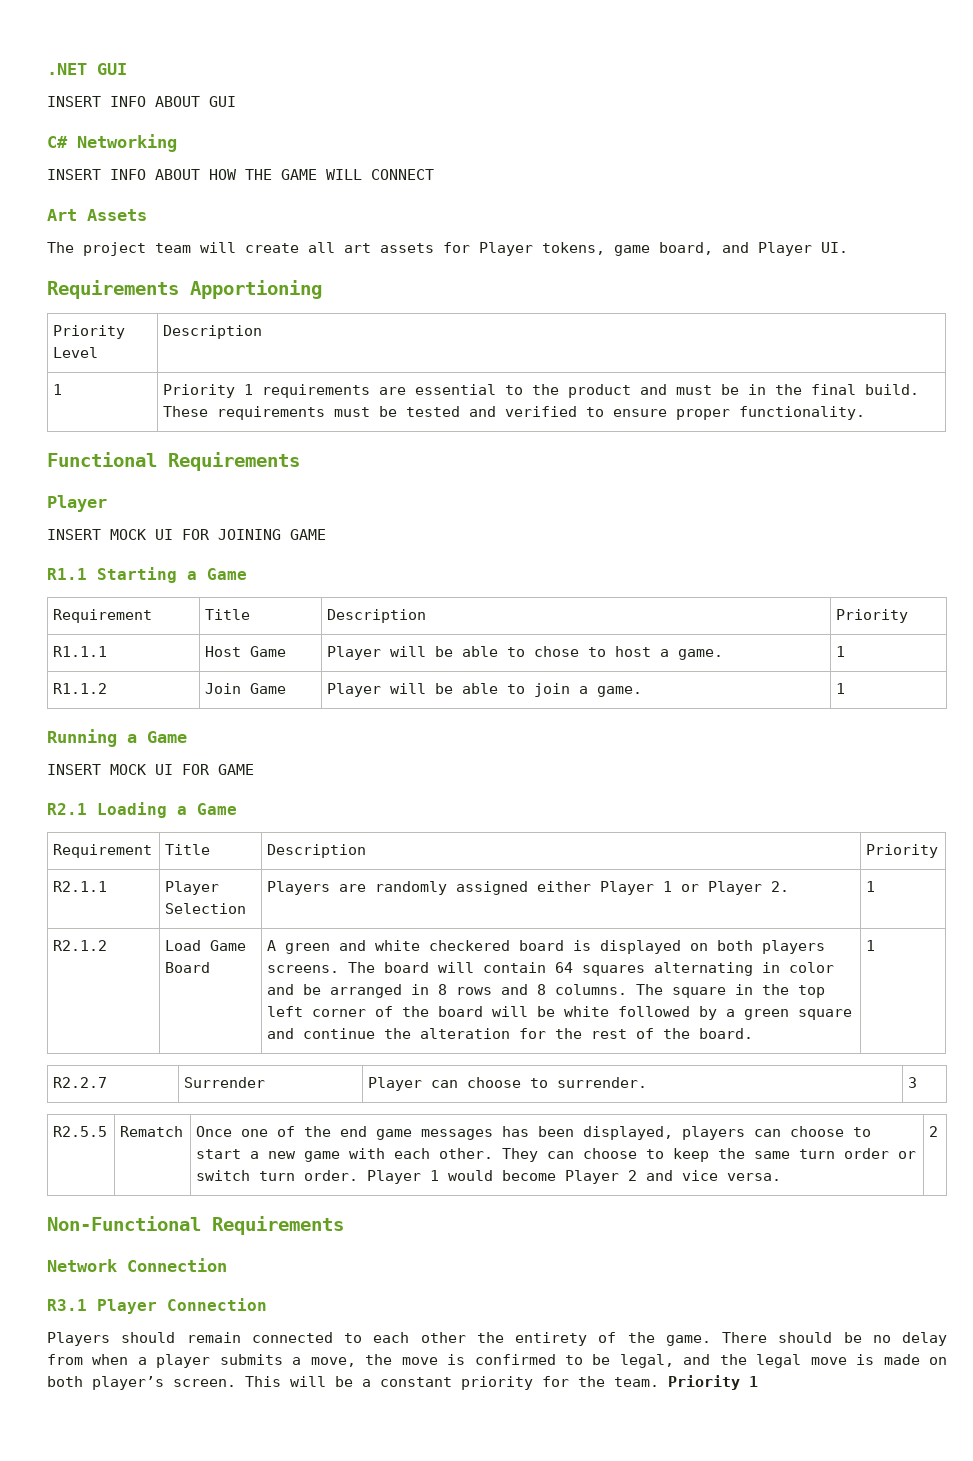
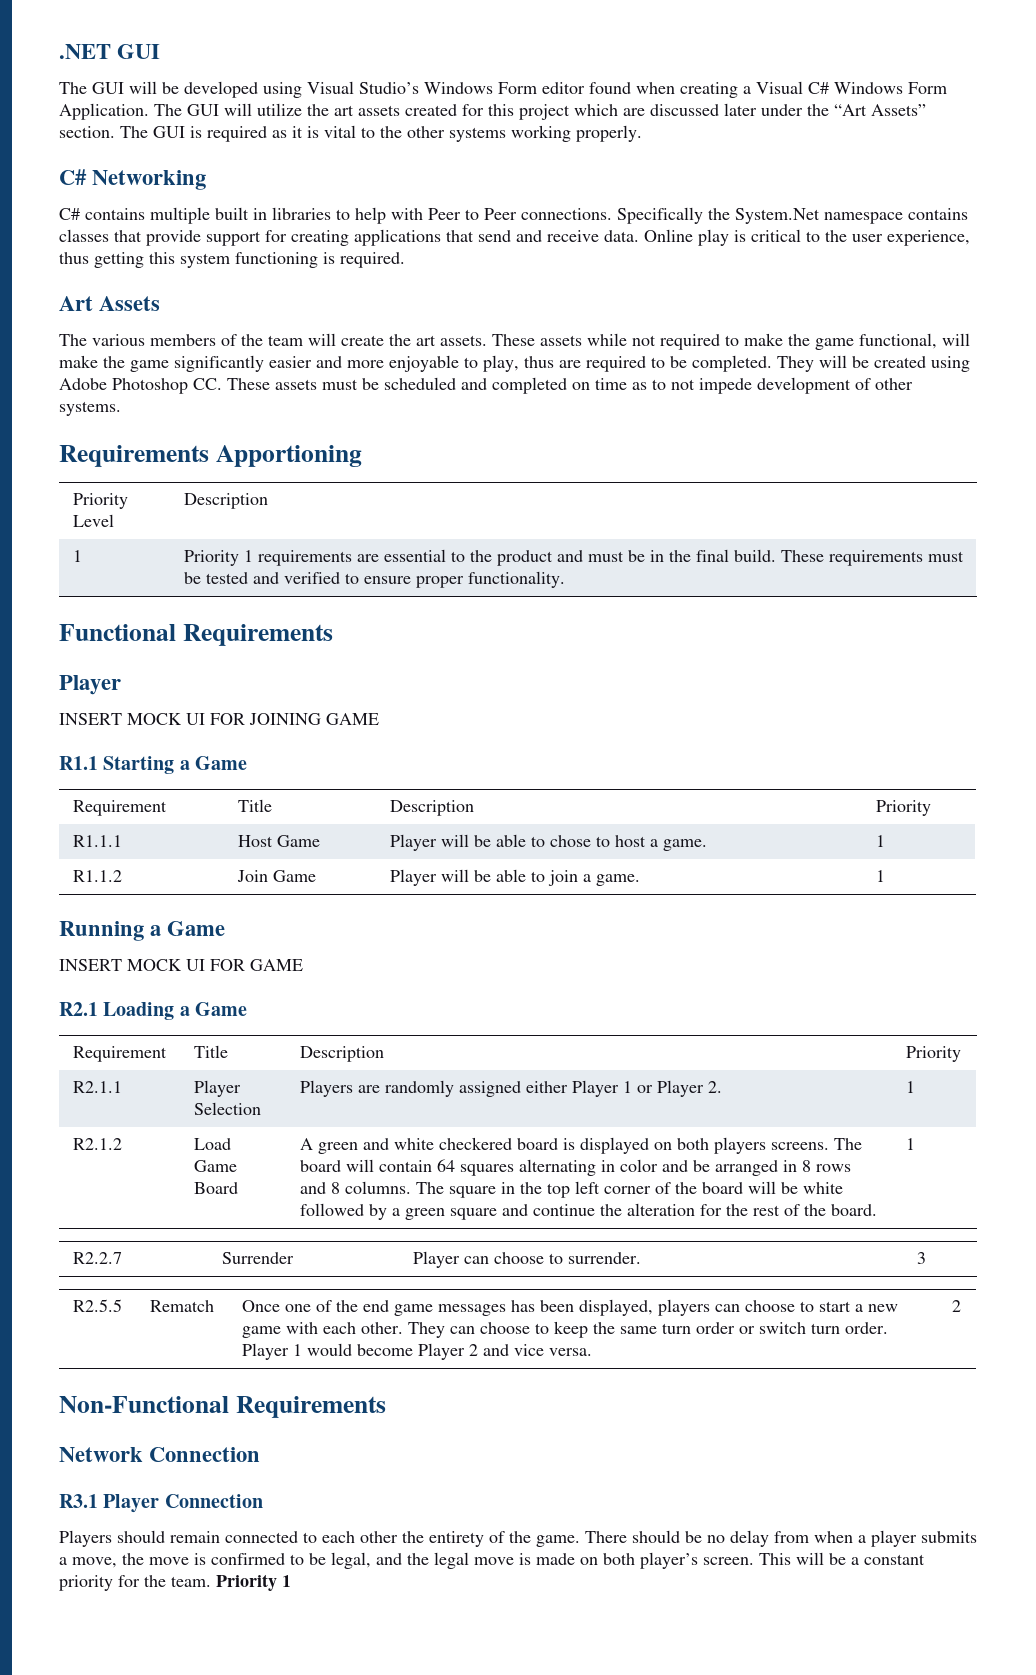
[47,96,236,107] [47,134,177,152] [47,169,434,180] [47,209,147,221] [47,242,848,256] INSERT INFO ABOUT GUI // C# Networking // INSERT INFO ABOUT HOW THE GAME WILL CONNECT // Art Assets // The project team will create all art assets for Player tokens, game board, and Player UI. -> [59,81,947,98] [59,103,926,120] [59,125,642,142] [59,169,207,190] [59,207,968,224] [59,229,970,246] [59,252,405,268] [59,296,161,311] [59,333,970,350] [59,355,970,372] [59,377,913,394] [59,401,121,416] The GUI will be developed using Visual Studio’s Windows Form editor found when creating a Visual C# Windows Form Application. The GUI will utilize the art assets created for this project which are discussed later under the “Art Assets” section. The GUI is required as it is vital to the other systems working properly. // C# Networking // C# contains multiple built in libraries to help with Peer to Peer connections. Specifically the System.Net namespace contains classes that provide support for creating applications that send and receive data. Online play is critical to the user experience, thus getting this system functioning is required. // Art Assets // The various members of the team will create the art assets. These assets while not required to make the game functional, will make the game significantly easier and more enjoyable to play, thus are required to be completed. They will be created using Adobe Photoshop CC. These assets must be scheduled and completed on time as to not impede development of other systems.

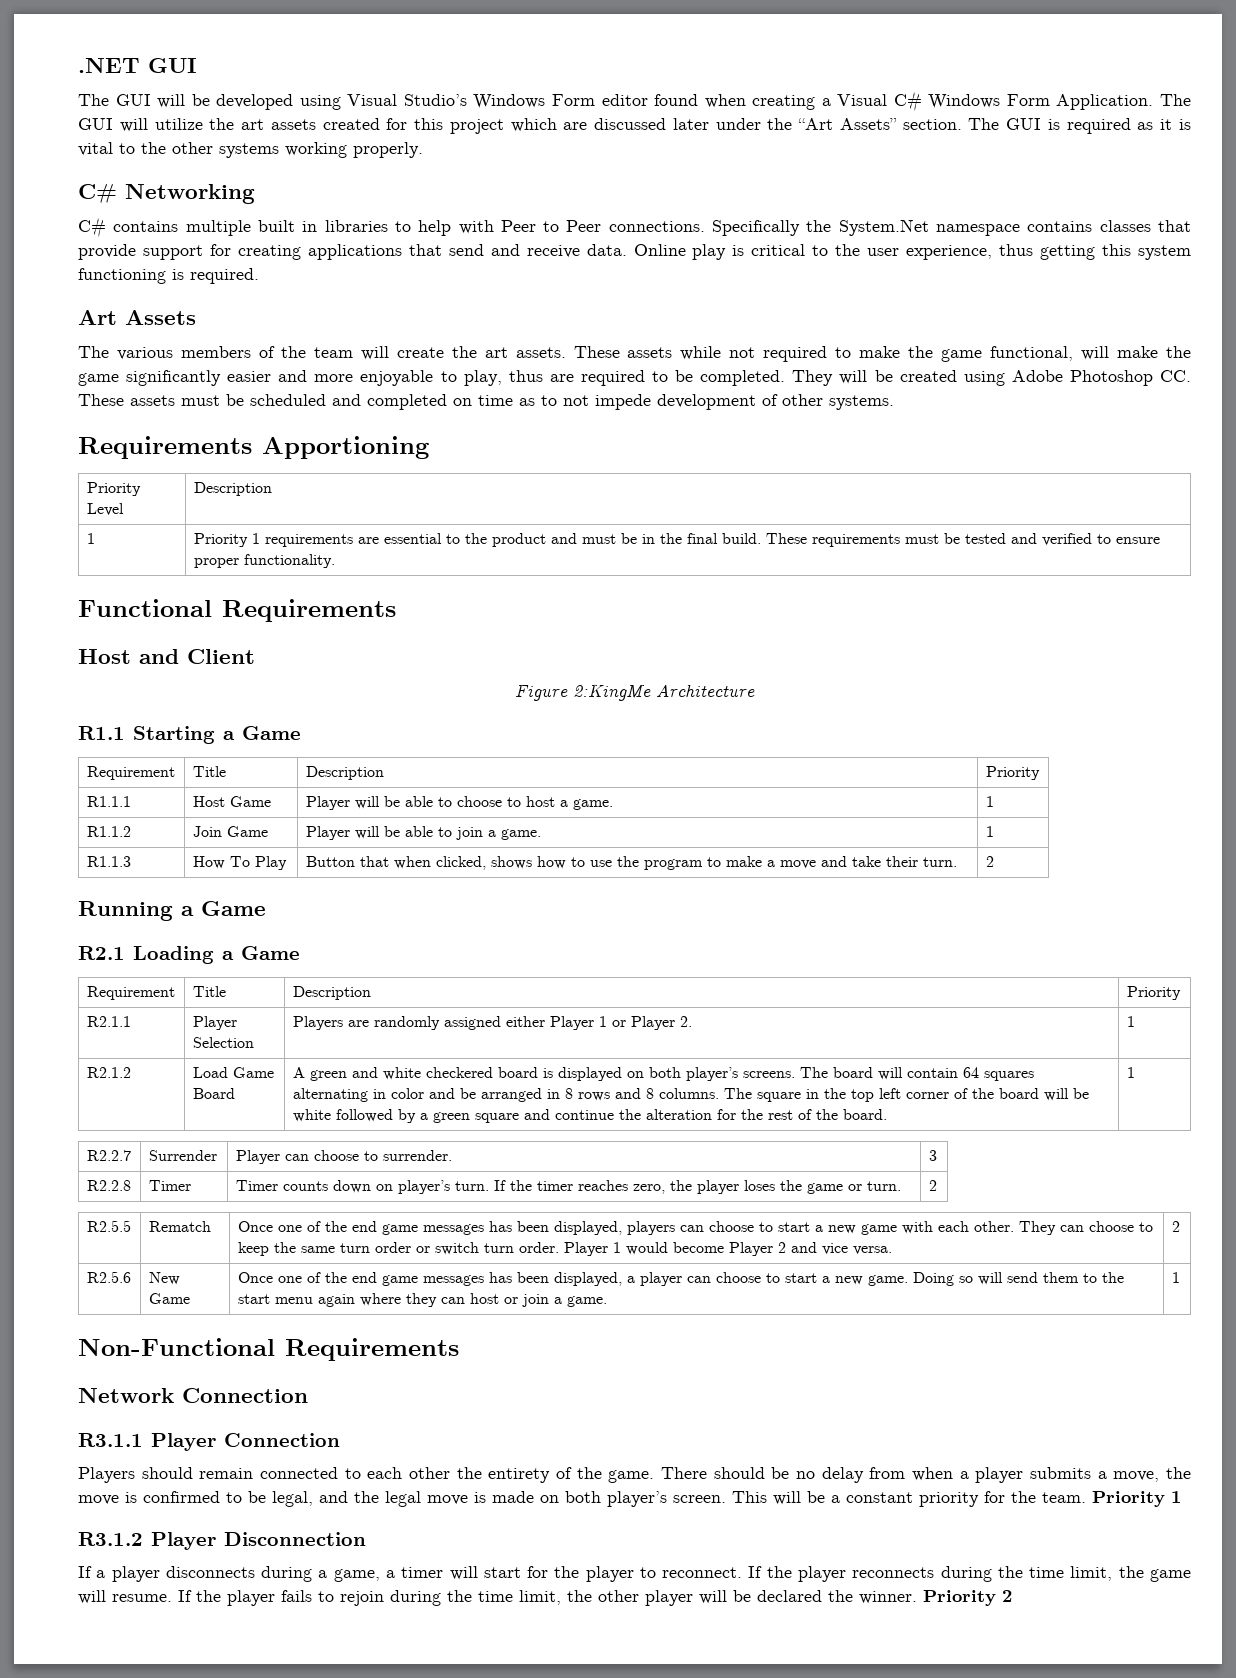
[59,675,121,695] [59,713,379,725] Player // INSERT MOCK UI FOR JOINING GAME -> [78,649,255,664] [515,684,755,701] Host and Client // Figure 2:KingMe Architecture
[549,835,591,847] chose -> [456,796,502,807] choose
[59,921,226,941] [59,959,303,971] // Running a Game // INSERT MOCK UI FOR GAME -> [86,856,131,867] [192,856,287,870] [305,856,957,870] [985,856,994,867] [78,901,266,921] // R1.1.3 | How To Play | Button that when clicked, shows how to use the program to make a move and take their turn. | 2 // Running a Game
[713,1137,766,1154] players -> [685,1067,738,1081] player’s
(926, 1258) none -> [86,1180,131,1191] [148,1180,191,1191] [235,1180,901,1194] [928,1180,937,1191] // R2.2.8 | Timer | Timer counts down on player’s turn. If the timer reaches zero, the player loses the game or turn. | 2
(961, 1306) none -> [86,1271,131,1283] [148,1272,180,1285] [148,1293,190,1304] [237,1272,1124,1286] [237,1293,607,1307] [1171,1272,1180,1283] // R2.5.6 | New Game | Once one of the end game messages has been displayed, a player can choose to start a new game. Doing so will send them to the start menu again where they can host or join a game. | 1
[59,1494,98,1508] R3.1 -> [78,1433,143,1447] R3.1.1
(291, 1581) none -> [78,1532,366,1550] [78,1566,1191,1582] [78,1590,1012,1606] // R3.1.2 Player Disconnection // If a player disconnects during a game, a timer will start for the player to reconnect. If the player reconnects during the time limit, the game will resume. If the player fails to rejoin during the time limit, the other player will be declared the winner. Priority 2

